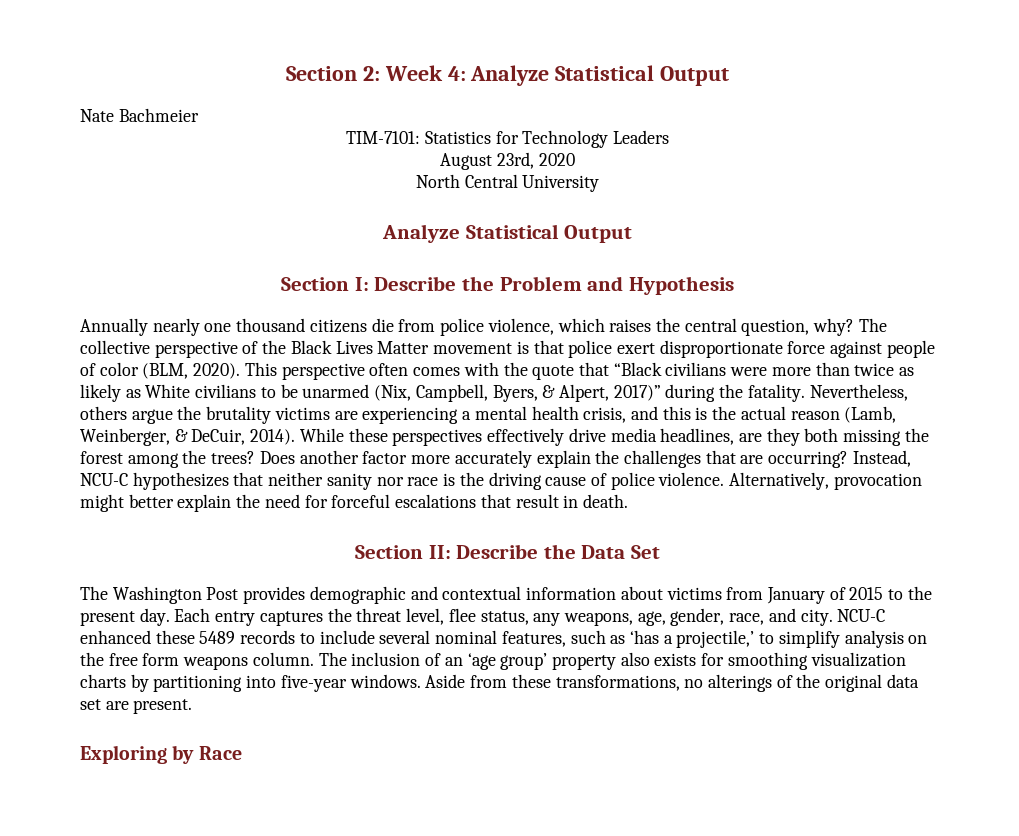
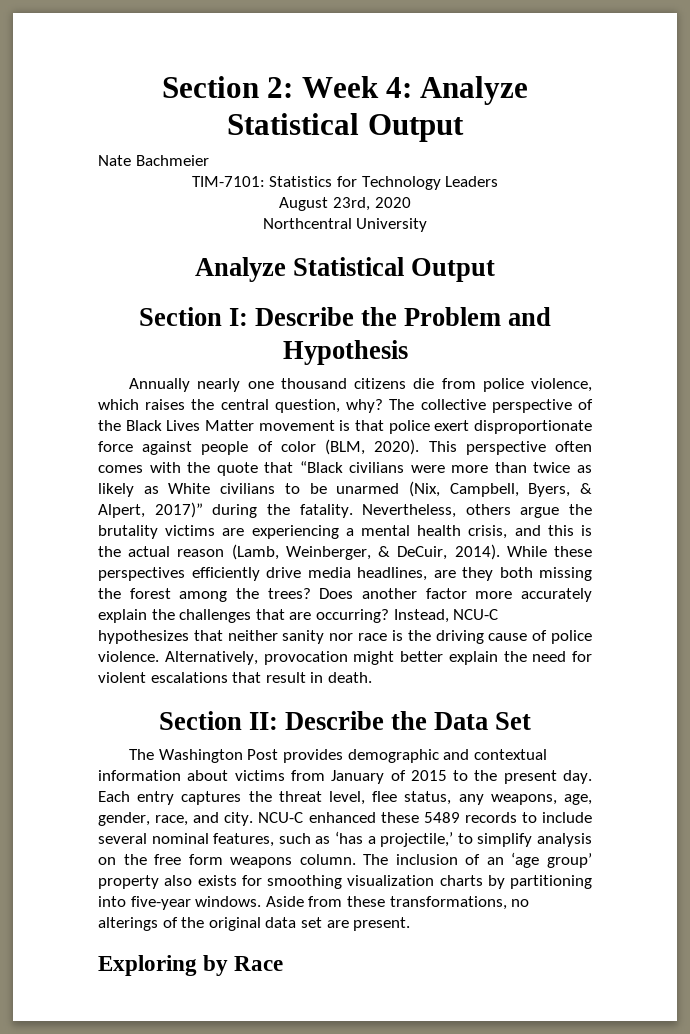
[415,174,518,188] North Central -> [262,218,352,229] Northcentral
[487,428,565,446] effectively -> [191,567,260,581] efficiently
[331,494,391,508] forceful -> [98,672,146,683] violent

